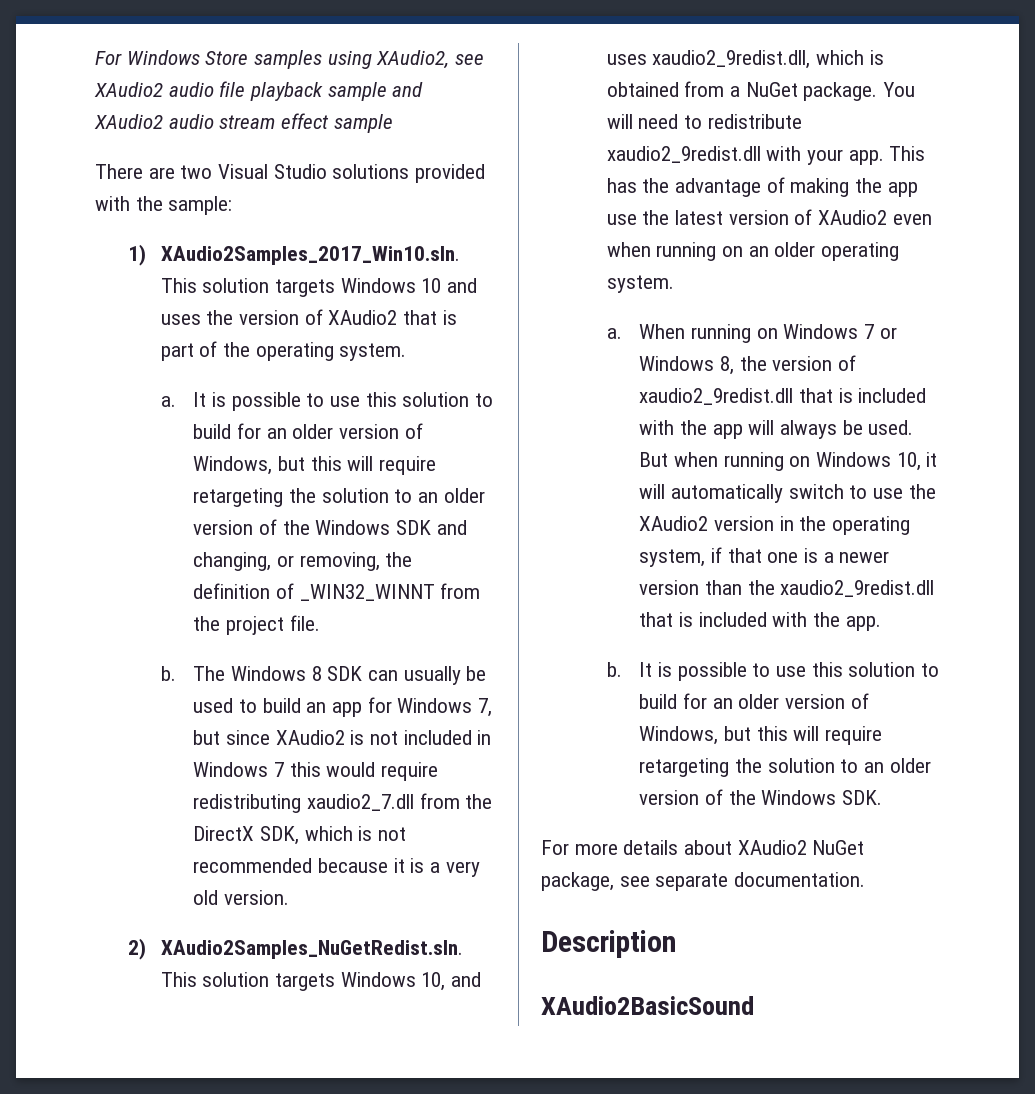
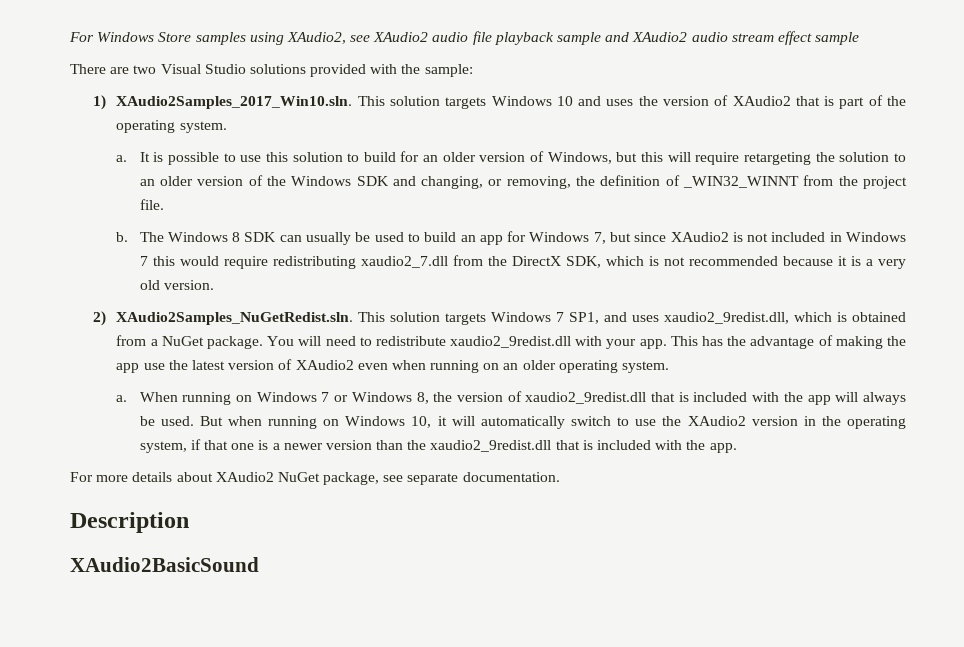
[421,972,446,991] 10, -> [556,312,600,324] 7 SP1,
[606,662,940,681] [639,693,869,709] [639,726,883,745] [639,758,931,777] [639,789,883,805] // b. It is possible to use this solution to build for an older version of Windows, but this will require retargeting the solution to an older version of the Windows SDK. -> (737, 448) none

